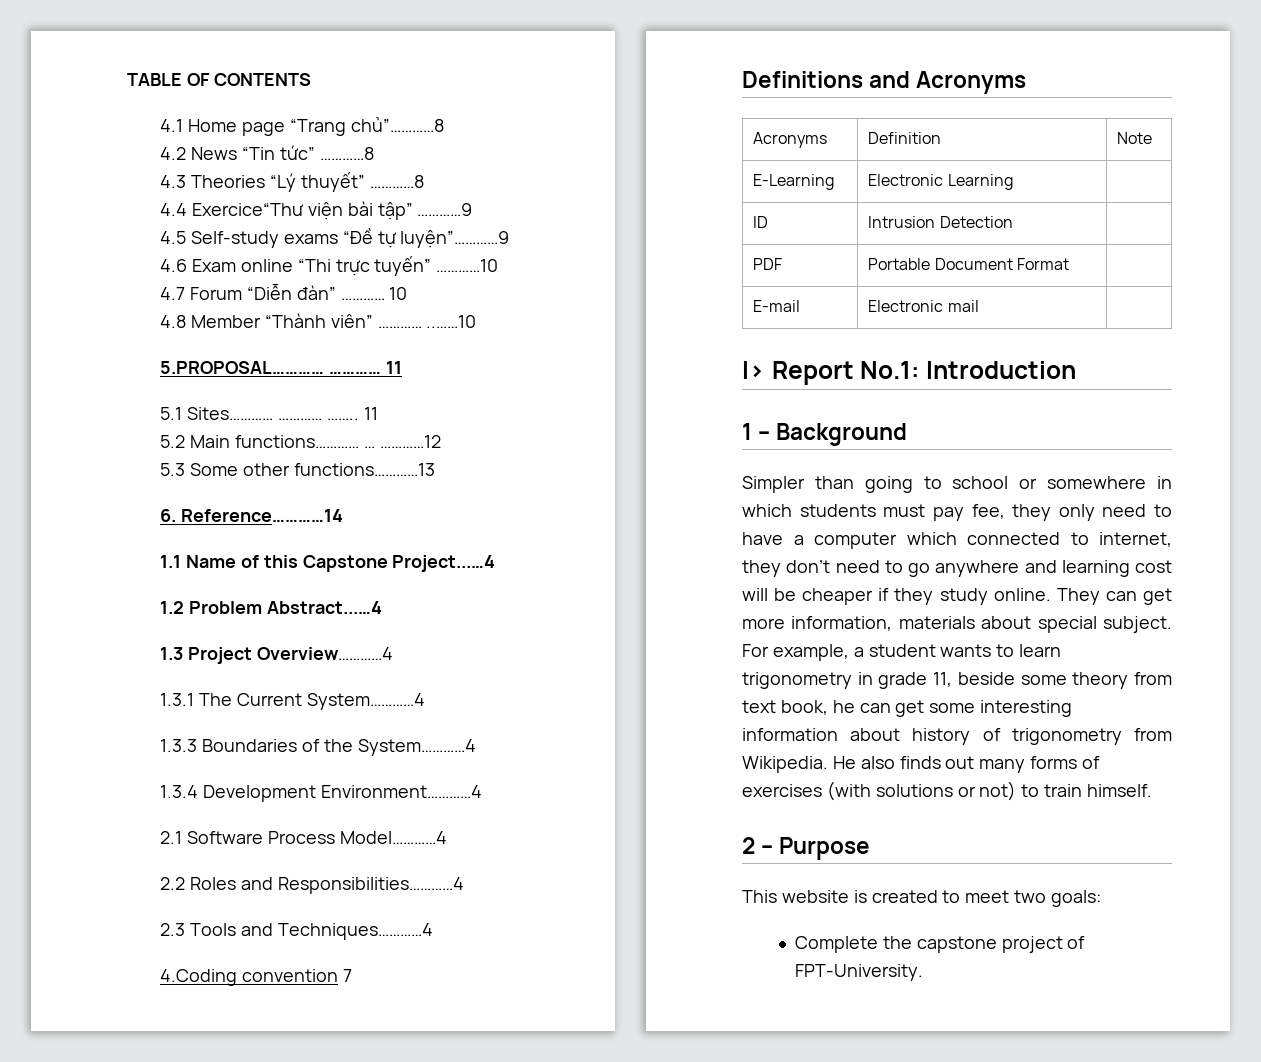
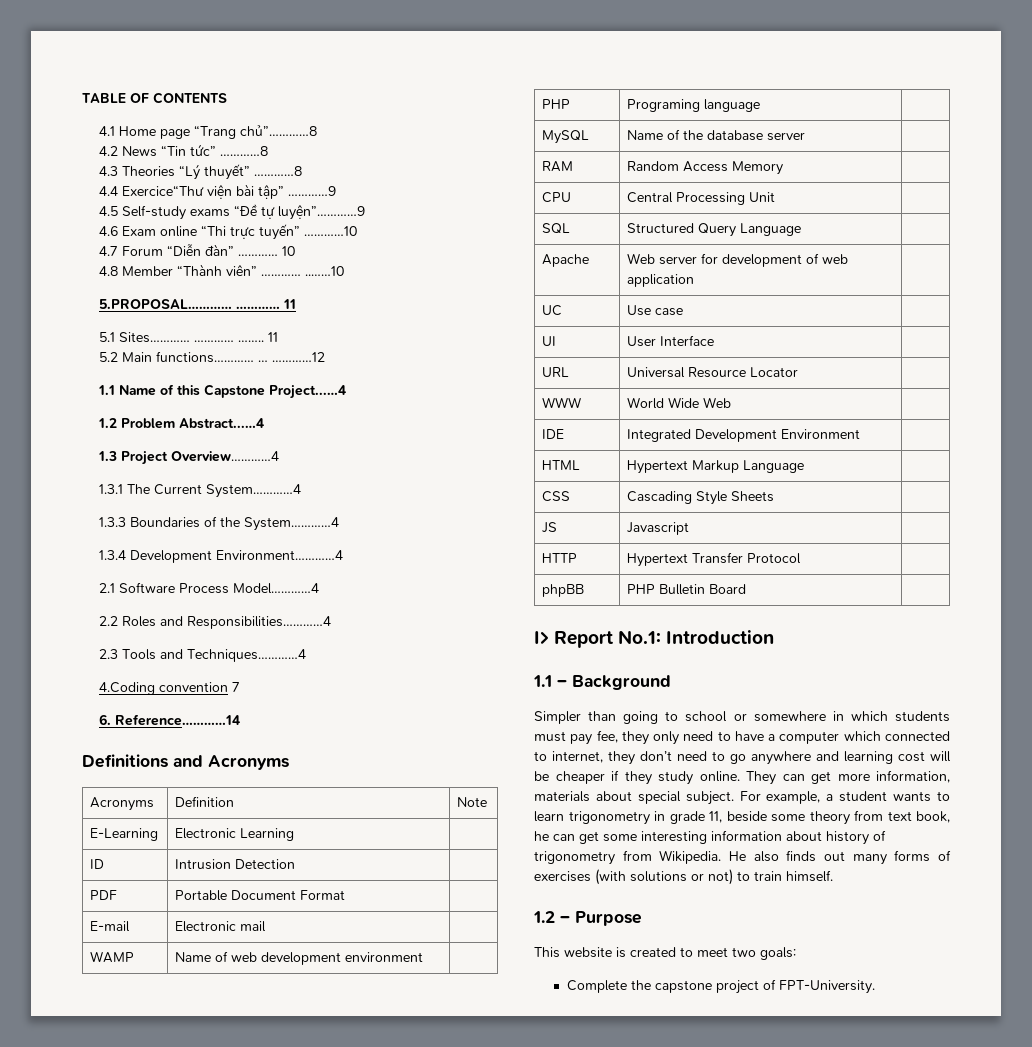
[160,463,435,476] [160,509,344,522] // 5.3 Some other functions…………13 // 6. Reference…………14 -> (326, 357) none
(352, 975) none -> [99,714,241,726] // 6. Reference…………14
(979, 306) none -> [90,951,135,963] [175,951,424,965] [542,99,571,109] [627,99,761,112] [542,130,590,144] [627,129,806,141] [542,161,574,172] [627,161,784,175] [542,192,572,203] [627,192,776,205] [542,223,571,234] [627,223,802,237] [542,254,590,267] [627,253,849,267] [627,274,695,287] [542,305,563,316] [627,305,684,316] [542,336,557,346] [627,335,715,347] [542,367,570,377] [627,367,799,378] [542,397,582,408] [627,397,732,409] [542,429,565,439] [627,429,861,442] [542,460,581,470] [627,460,805,474] [542,491,571,502] [627,491,775,505] [542,522,558,533] [627,522,690,535] [542,553,578,563] [627,552,802,567] [542,584,585,597] [627,584,747,595] // WAMP | Name of web development environment | // PHP | Programing language | // MySQL | Name of the database server | // RAM | Random Access Memory | // CPU | Central Processing Unit | // SQL | Structured Query Language | // Apache | Web server for development of web application | // UC | Use case | // UI | User Interface | // URL | Universal Resource Locator | // WWW | World Wide Web | // IDE | Integrated Development Environment | // HTML | Hypertext Markup Language | // CSS | Cascading Style Sheets | // JS | Javascript | // HTTP | Hypertext Transfer Protocol | // phpBB | PHP Bulletin Board |
[742,423,752,440] 1 -> [533,675,552,687] 1.1
[742,837,755,854] 2 -> [533,911,555,923] 1.2

